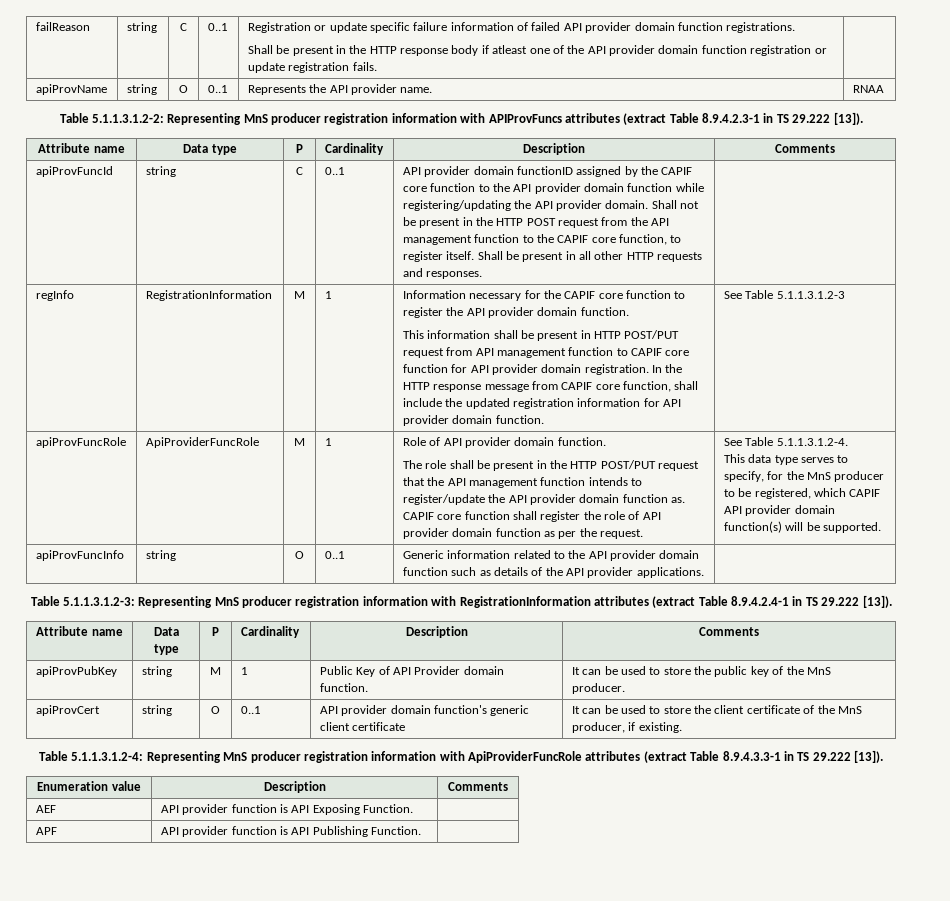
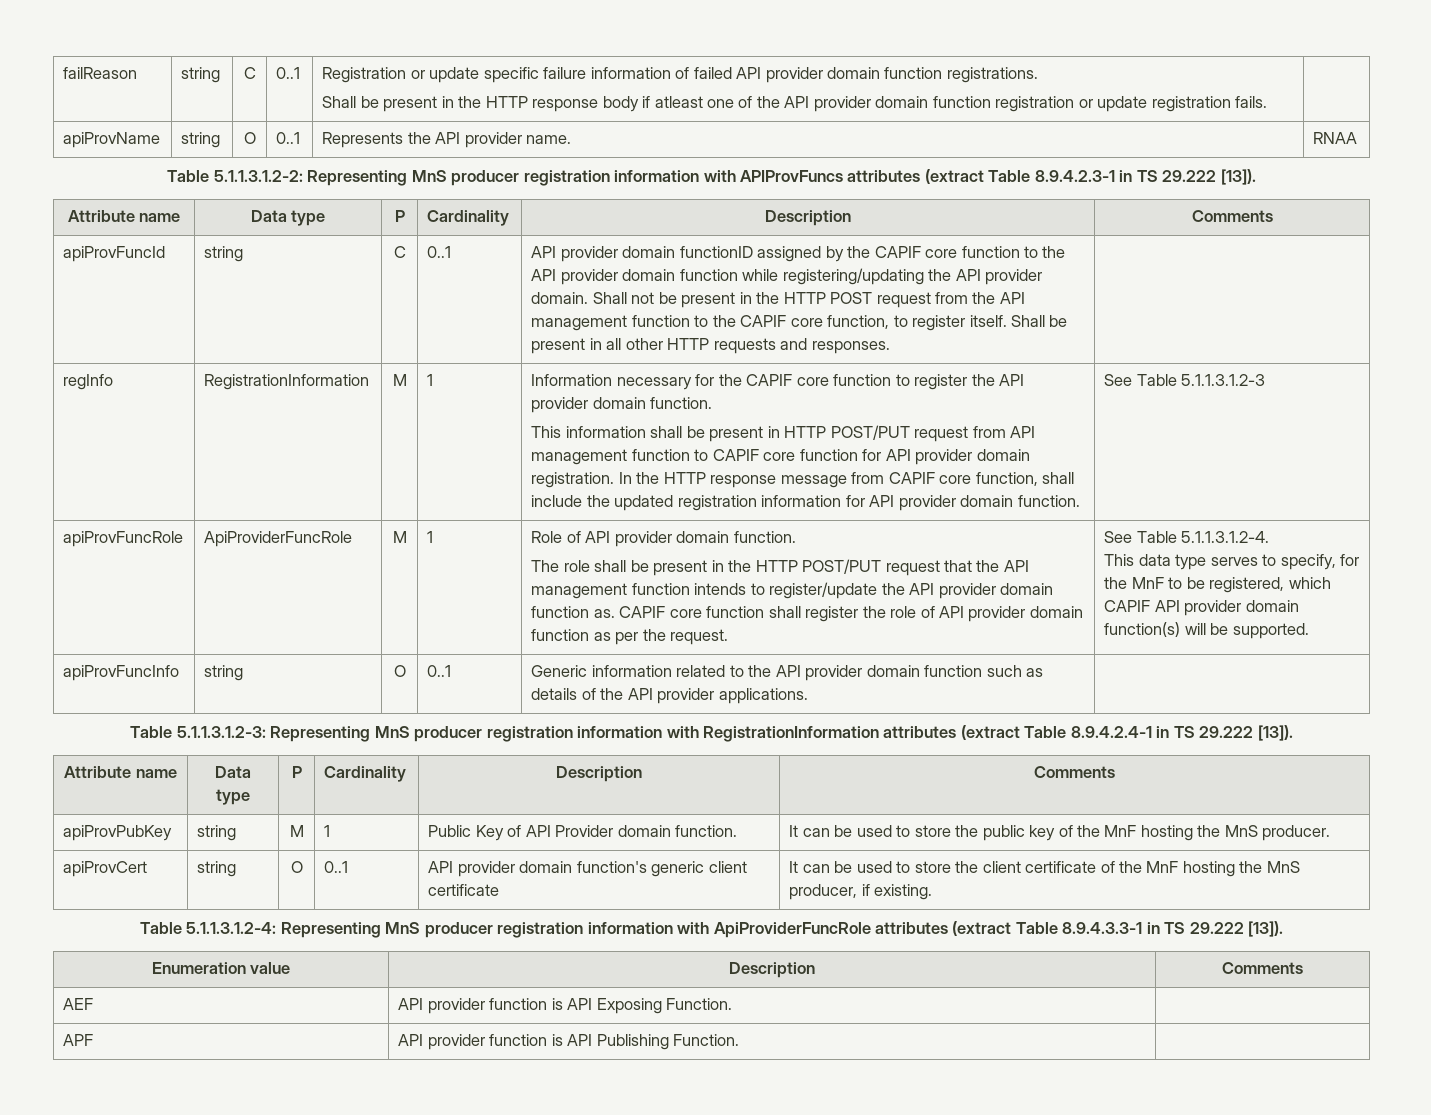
[806,471,885,482] MnS producer -> [1131,577,1164,589] MnF
(804, 670) none -> [1104,825,1221,841] MnF hosting the
(835, 709) none -> [1146,861,1263,877] MnF hosting the

